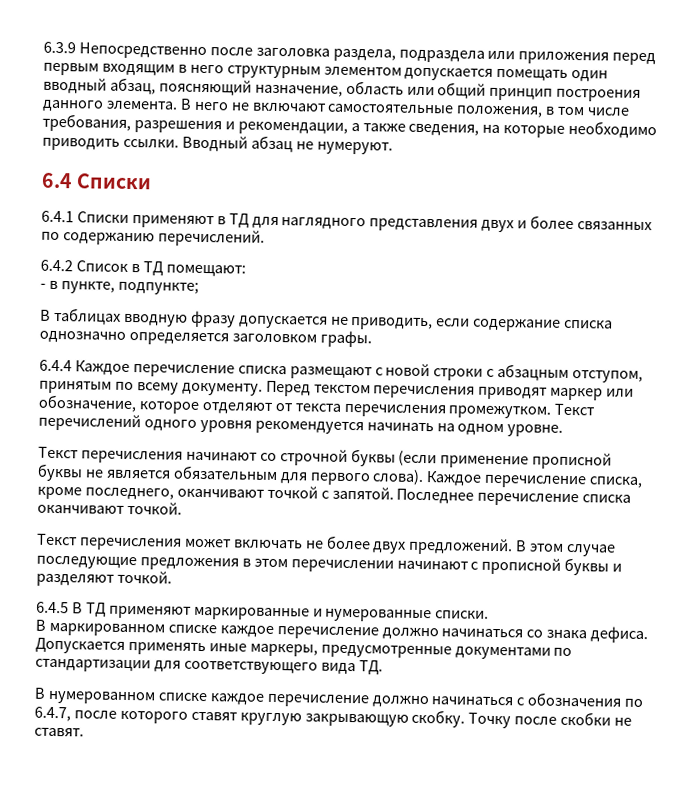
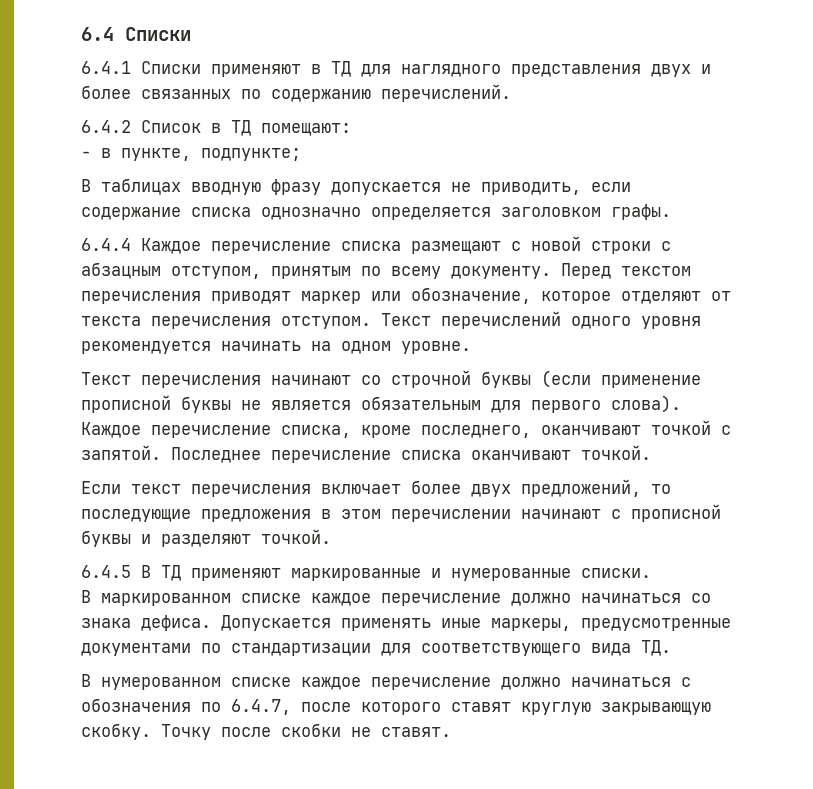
[43,41,657,66] [43,62,609,82] [43,77,642,102] [42,98,631,118] [42,113,658,139] [42,135,393,155] 6.3.9 Непосредственно после заголовка раздела, подраздела или приложения перед первым входящим в него структурным элементом допускается помещать один вводный абзац, поясняющий назначение, область или общий принцип построения данного элемента. В него не включают самостоятельные положения, в том числе требования, разрешения и рекомендации, а также сведения, на которые необходимо приводить ссылки. Вводный абзац не нумеруют. // -> (81, 34) none
[448,405,552,419] промежутком. -> [281,316,371,329] отступом.
[37,533,617,557] Текст перечисления может включать не более двух предложений. В этом случае -> [81,479,671,497] Если текст перечисления включает более двух предложений, то

